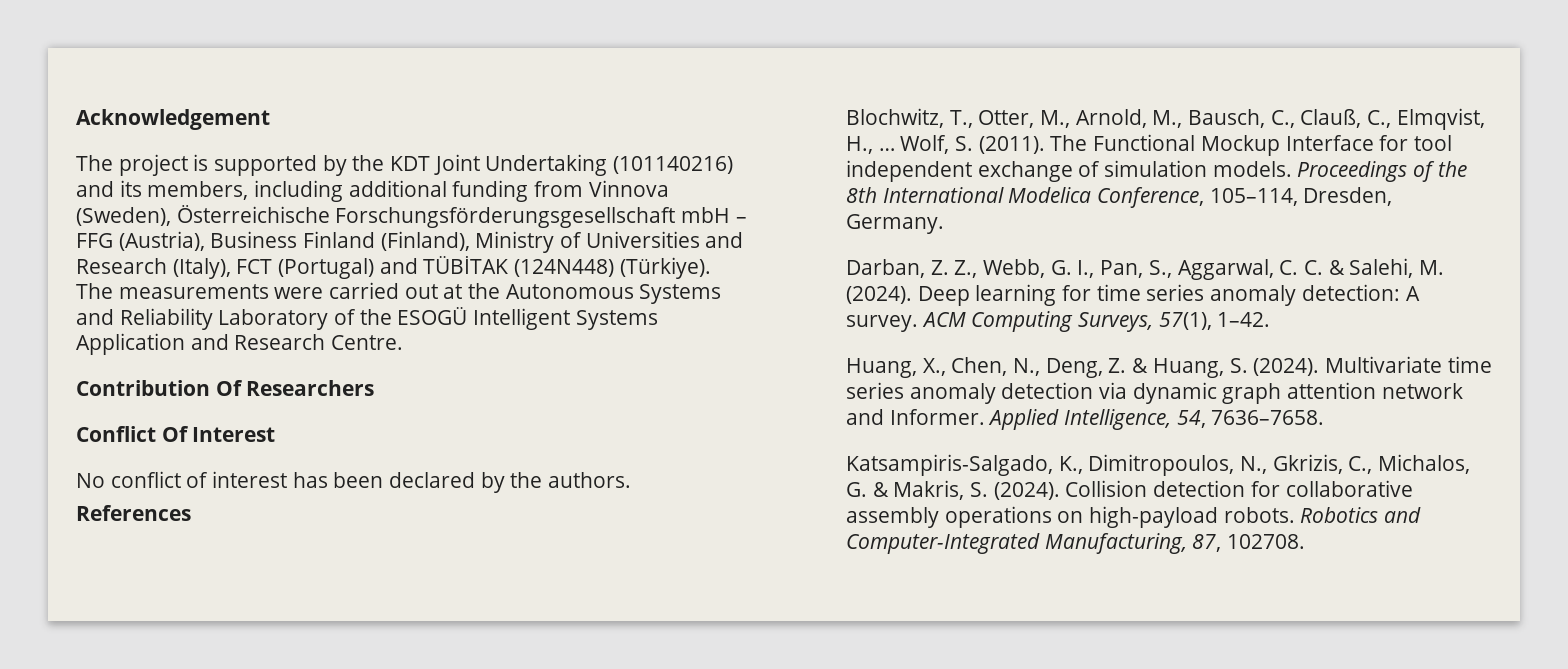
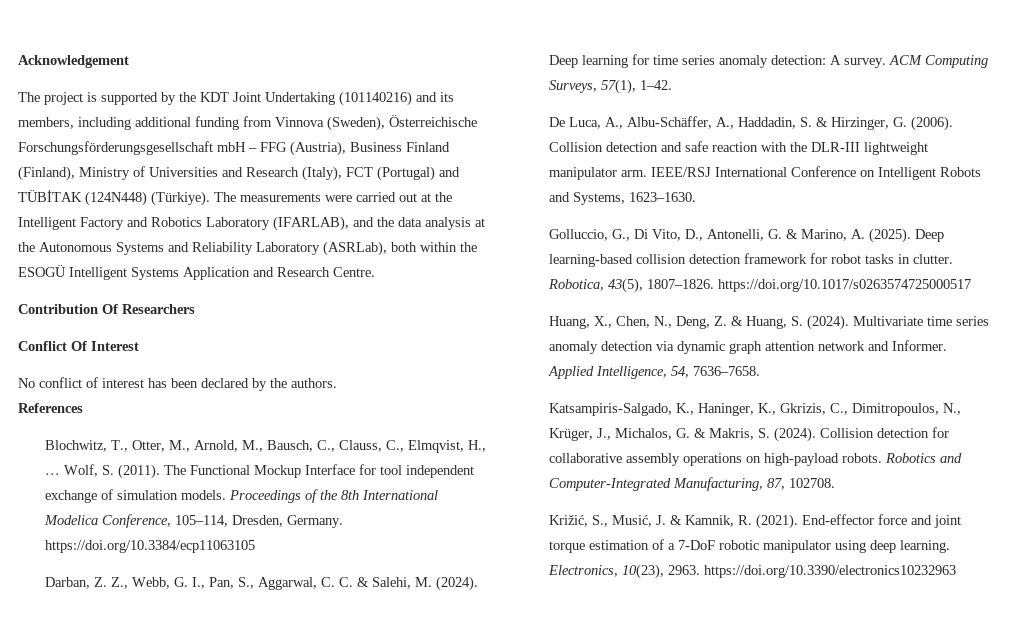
(501, 291) none -> [18,216,485,231] [18,242,35,252] Intelligent Factory and Robotics Laboratory (IFARLAB), and the data analysis at the
[334,309,357,325] of -> [323,241,457,256] (ASRLab), both within
[1300,109,1362,128] Clauß, -> [339,440,383,452] Clauss,
(945, 224) none -> [45,540,256,553] https://doi.org/10.3384/ecp11063105
(1271, 319) none -> [549,116,954,131] [549,141,929,155] [549,166,982,180] [549,192,697,205] [549,228,945,243] [549,253,954,267] [548,278,972,293] // De Luca, A., Albu-Schäffer, A., Haddadin, S. & Hirzinger, G. (2006). Collision detection and safe reaction with the DLR-III lightweight manipulator arm. IEEE/RSJ International Conference on Intelligent Robots and Systems, 1623–1630. // Golluccio, G., Di Vito, D., Antonelli, G. & Marino, A. (2025). Deep learning-based collision detection framework for robot tasks in clutter. Robotica, 43(5), 1807–1826. https://doi.org/10.1017/s0263574725000517
[1088,454,1373,476] Dimitropoulos, N., Gkrizis, C., -> [698,403,962,416] [549,428,612,441] Haninger, K., Gkrizis, C., Dimitropoulos, N., Krüger, J.,
(1306, 541) none -> [549,514,962,529] [549,539,951,553] [548,564,957,579] // Križić, S., Musić, J. & Kamnik, R. (2021). End-effector force and joint torque estimation of a 7-DoF robotic manipulator using deep learning. Electronics, 10(23), 2963. https://doi.org/10.3390/electronics10232963

